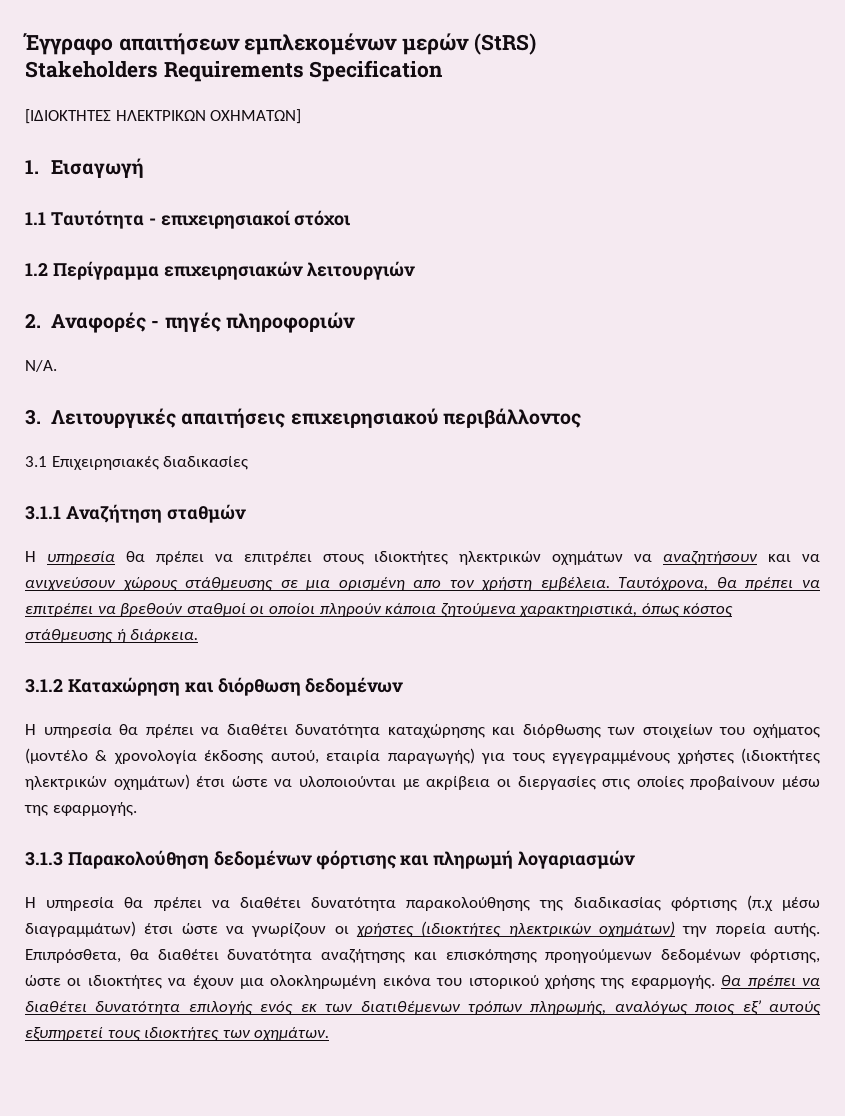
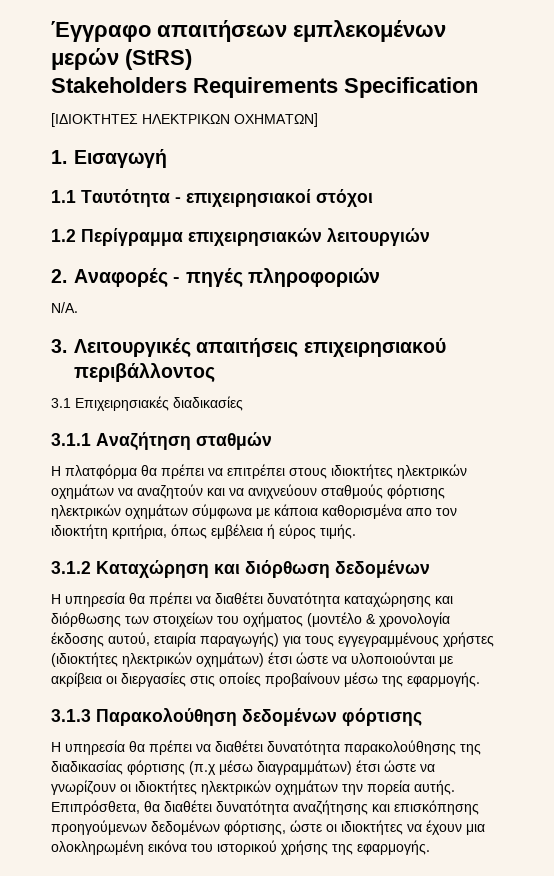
[46,551,115,565] υπηρεσία -> [65,464,137,479] πλατφόρμα
[663,551,759,565] αναζητήσουν -> [137,484,203,499] αναζητούν
[25,577,821,591] [25,603,734,617] [25,629,199,643] ανιχνεύσουν χώρους στάθμευσης σε μια ορισμένη απο τον χρήστη εμβέλεια. Ταυτόχρονα, θα πρέπει να επιτρέπει να βρεθούν σταθμοί οι οποίοι πληρούν κάποια ζητούμενα χαρακτηριστικά, όπως κόστος στάθμευσης ή διάρκεια. -> [248,484,445,499] [51,504,457,519] [51,524,356,539] ανιχνεύουν σταθμούς φόρτισης ηλεκτρικών οχημάτων σύμφωνα με κάποια καθορισμένα απο τον ιδιοκτήτη κριτήρια, όπως εμβέλεια ή εύρος τιμής.
[400,850,636,869] και πληρωμή λογαριασμών -> (422, 717) none
[356,921,675,937] χρήστες (ιδιοκτήτες ηλεκτρικών οχημάτων) -> [135,780,338,795] ιδιοκτήτες ηλεκτρικών οχημάτων
[721,975,820,989] [25,1000,821,1016] [25,1027,330,1042] θα πρέπει να διαθέτει δυνατότητα επιλογής ενός εκ των διατιθέμενων τρόπων πληρωμής, αναλόγως ποιος εξ’ αυτούς εξυπηρετεί τους ιδιοκτήτες των οχημάτων. -> (430, 847) none

